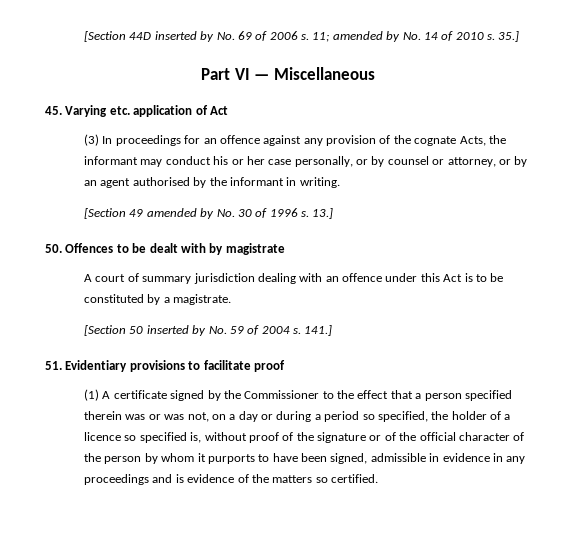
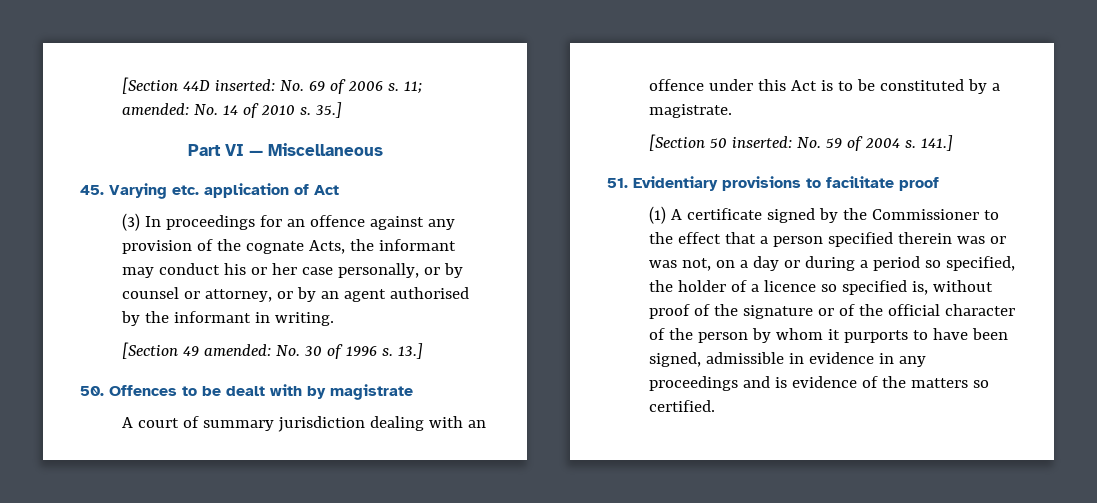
[154,31,215,42] inserted by -> [215,79,276,91] inserted:
[332,31,401,42] amended by -> [122,103,190,115] amended:
[146,208,215,219] amended by -> [204,344,272,356] amended:
[146,325,207,336] inserted by -> [732,136,793,148] inserted:

